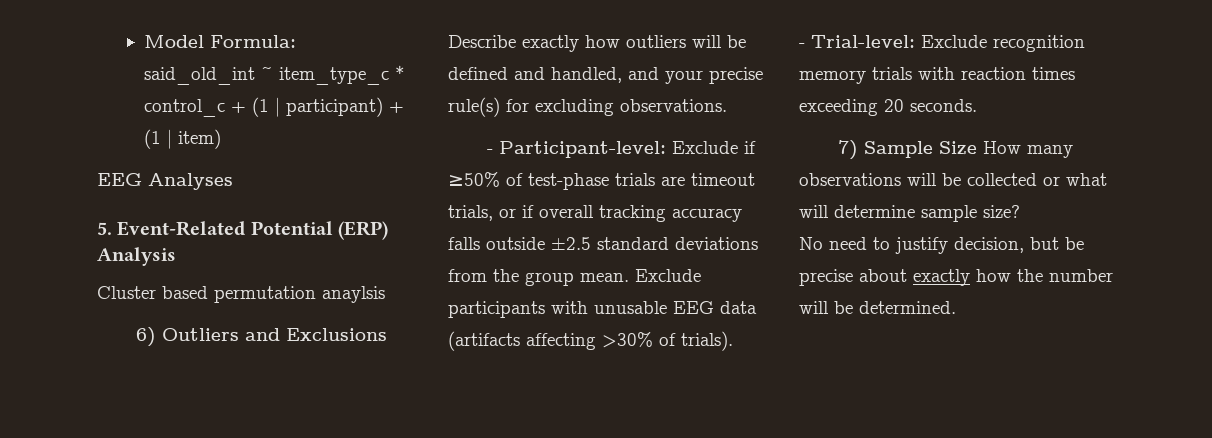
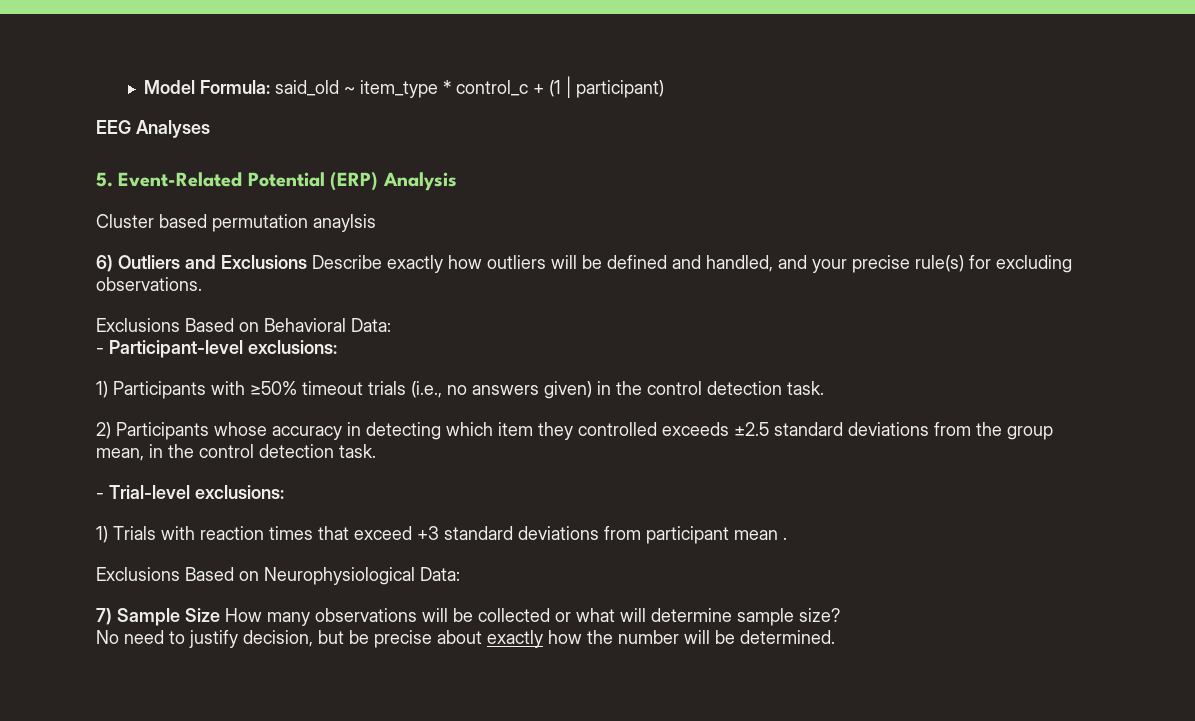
[144,66,390,85] said_old_int ~ item_type_c -> [274,80,438,98] said_old ~ item_type
[389,102,405,113] [144,129,222,149] + (1 | item) -> (664, 89) none
[487,141,757,158] [448,172,755,190] [448,205,742,222] [448,237,545,250] - Participant-level: Exclude if ≥50% of test-phase trials are timeout trials, or if overall tracking accuracy falls outside -> [96,318,391,332] [96,340,337,358] [96,381,824,399] [96,422,729,440] Exclusions Based on Behavioral Data: // - Participant-level exclusions: // 1) Participants with ≥50% timeout trials (i.e., no answers given) in the control detection task. // 2) Participants whose accuracy in detecting which item they controlled exceeds
[580,269,701,282] [448,301,757,318] [448,331,733,351] [799,35,1085,52] [799,67,1075,84] [799,99,977,116] mean. Exclude participants with unusable EEG data (artifacts affecting >30% of trials). // - Trial-level: Exclude recognition memory trials with reaction times exceeding 20 seconds. -> [96,444,376,461] [96,485,284,499] [96,526,787,544] [96,567,460,585] mean, in the control detection task. // - Trial-level exclusions: // 1) Trials with reaction times that exceed +3 standard deviations from participant mean . // Exclusions Based on Neurophysiological Data:

